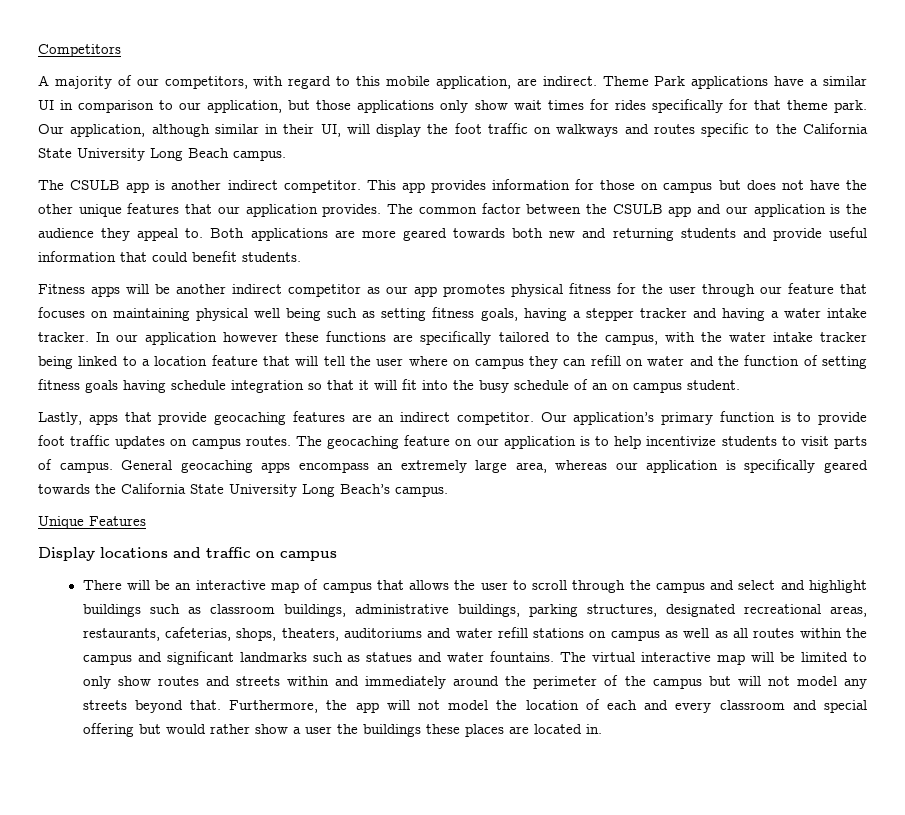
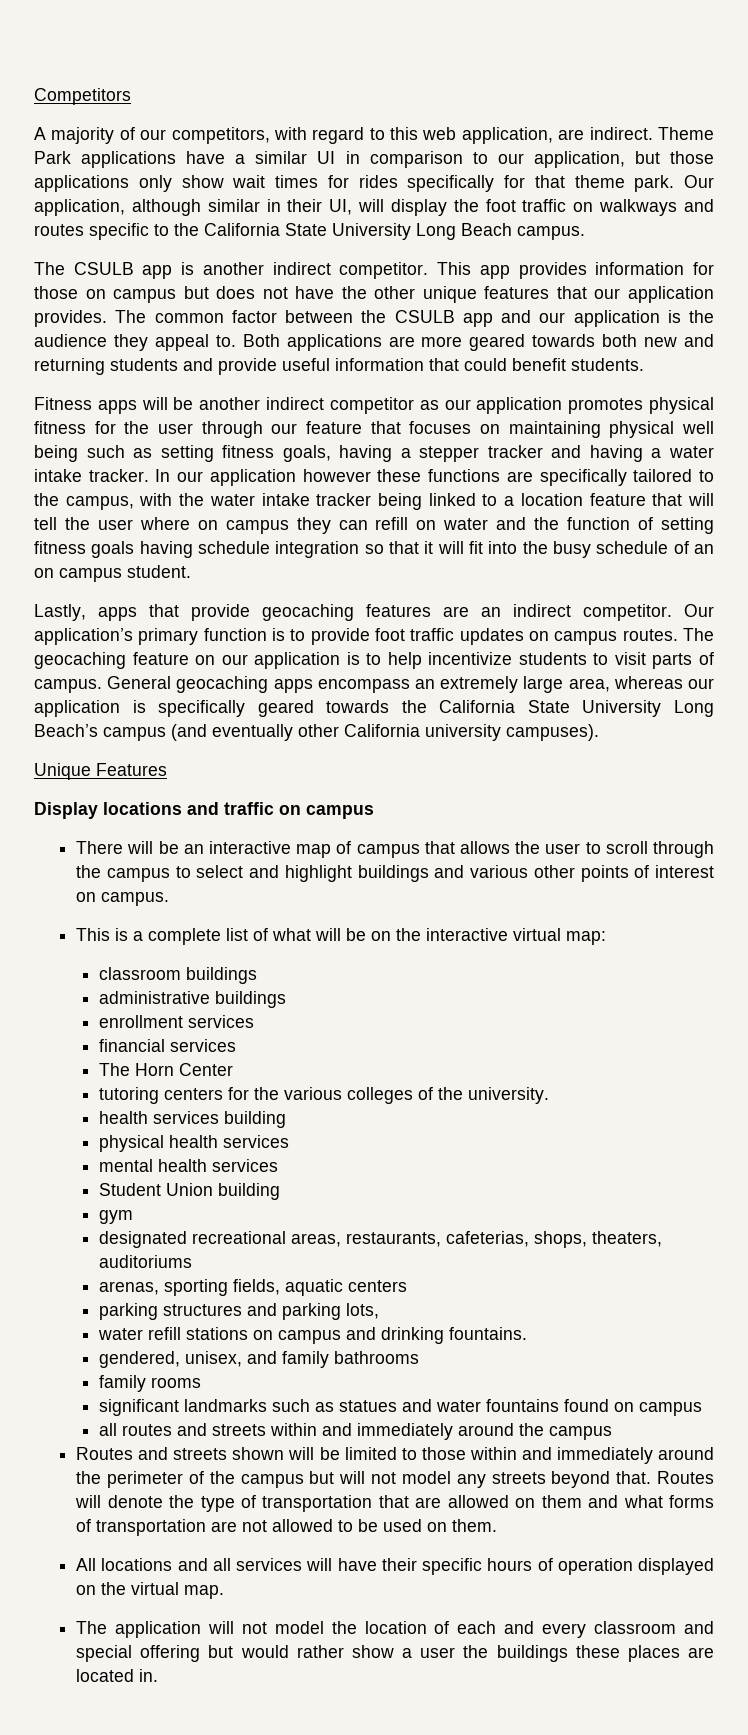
[386,76,431,86] mobile -> [422,127,457,140] web
[414,286,437,297] app -> [476,397,563,414] application
[395,486,448,497] campus. -> [103,724,599,741] campus (and eventually other California university campuses).
[710,580,735,590] and -> [175,866,191,878] to
[149,604,657,617] such as classroom buildings, administrative buildings, parking structures, -> [434,865,714,882] [76,892,170,906] [76,928,607,945] [99,967,258,984] [99,991,287,1008] [99,1015,255,1028] [99,1039,237,1052] [99,1063,234,1076] [99,1087,550,1104] [99,1111,287,1128] [99,1135,290,1152] [99,1159,279,1172] [99,1183,281,1200] [99,1210,134,1224] and various other points of interest on campus. // This is a complete list of what will be on the interactive virtual map: // classroom buildings // administrative buildings // enrollment services // financial services // The Horn Center // tutoring centers for the various colleges of the university. // health services building // physical health services // mental health services // Student Union building // gym //
[427,628,452,638] and -> [99,1279,408,1296] [99,1303,380,1320] // arenas, sporting fields, aquatic centers // parking structures and parking lots, //
[665,628,868,638] [82,652,162,665] as well as all routes within the campus and -> [346,1327,528,1344] [99,1351,420,1368] [99,1375,202,1392] and drinking fountains. // gendered, unisex, and family bathrooms // family rooms //
[490,651,867,665] [82,676,280,689] fountains. The virtual interactive map will be limited to only show routes and streets -> [486,1399,703,1416] [99,1423,613,1440] [76,1447,466,1460] fountains found on campus // all routes and streets within and immediately around the campus // Routes and streets shown will be limited to those
[229,700,379,713] Furthermore, the app -> [657,1471,714,1484] [75,1495,714,1512] [76,1519,498,1536] [76,1558,714,1575] [76,1582,225,1599] [76,1621,202,1638] Routes will denote the type of transportation that are allowed on them and what forms of transportation are not allowed to be used on them. // All locations and all services will have their specific hours of operation displayed on the virtual map. // The application

